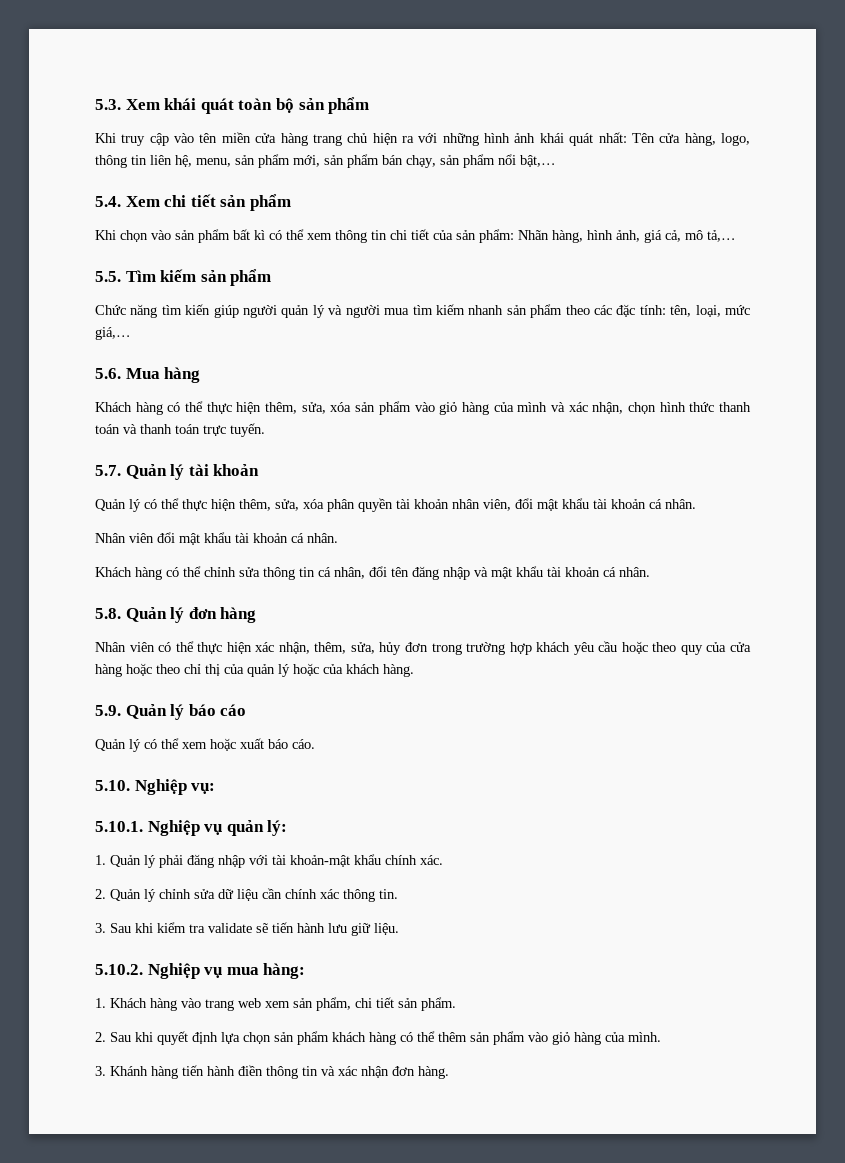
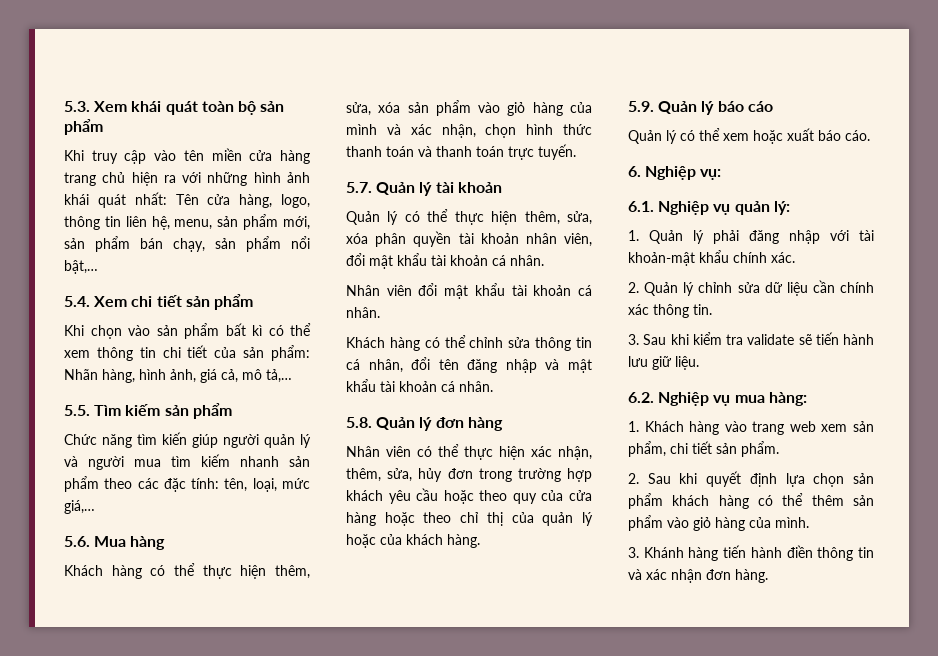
[95,780,130,791] 5.10. -> [628,166,641,177] 6.
[95,821,143,832] 5.10.1. -> [628,201,654,212] 6.1.
[95,964,143,975] 5.10.2. -> [628,392,654,403] 6.2.

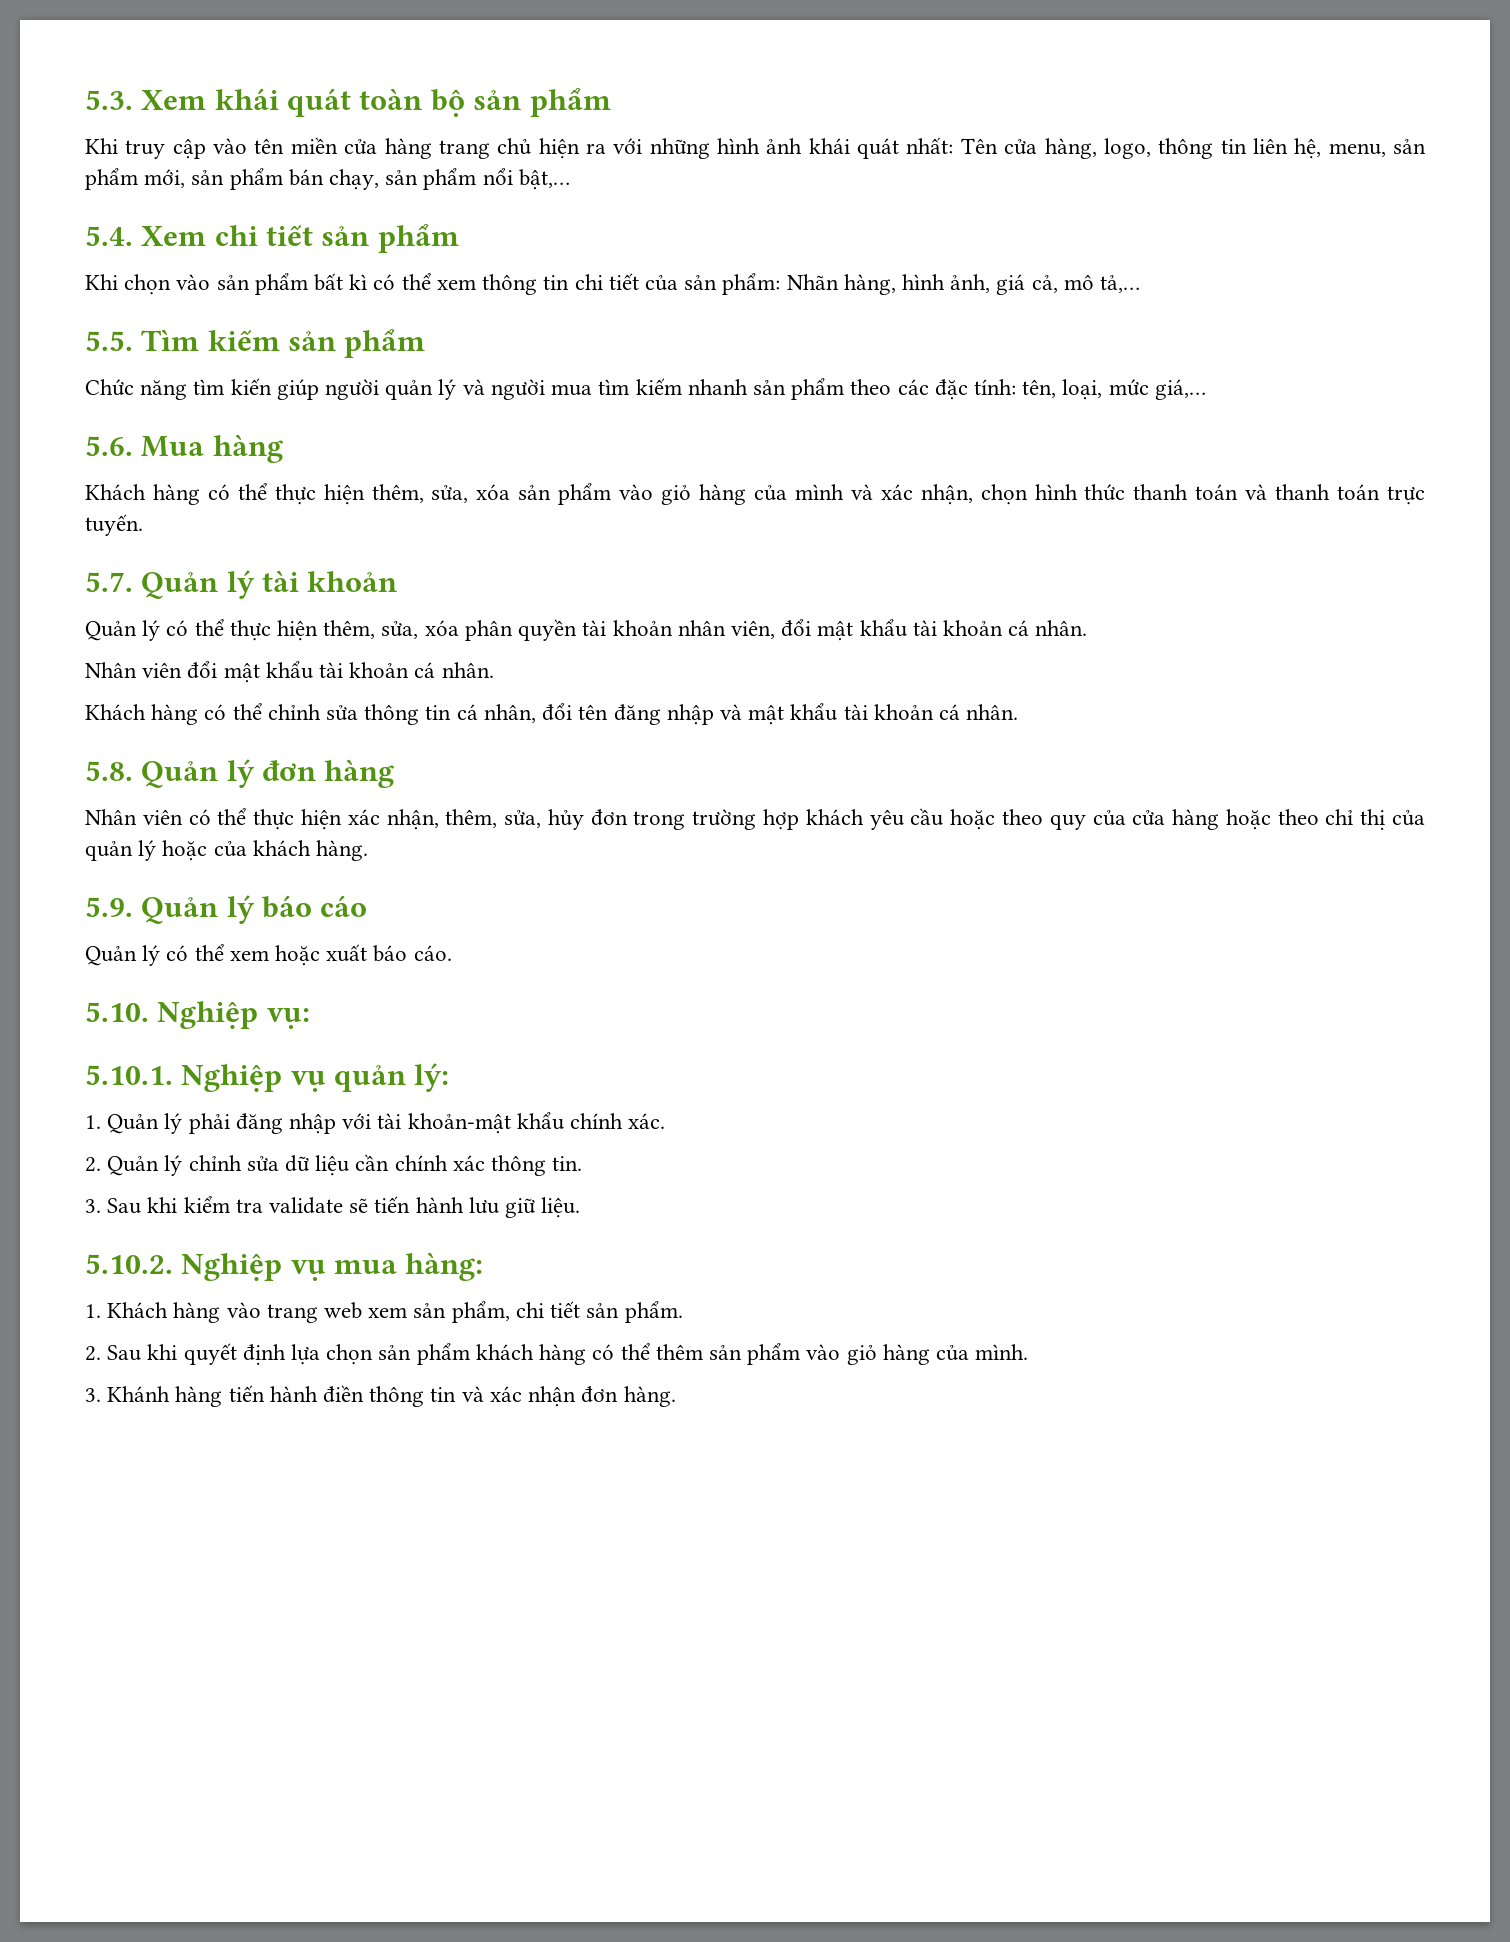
[628,166,641,177] 6. -> [85,1002,149,1022] 5.10.
[628,201,654,212] 6.1. -> [85,1065,173,1085] 5.10.1.
[628,392,654,403] 6.2. -> [85,1254,173,1274] 5.10.2.

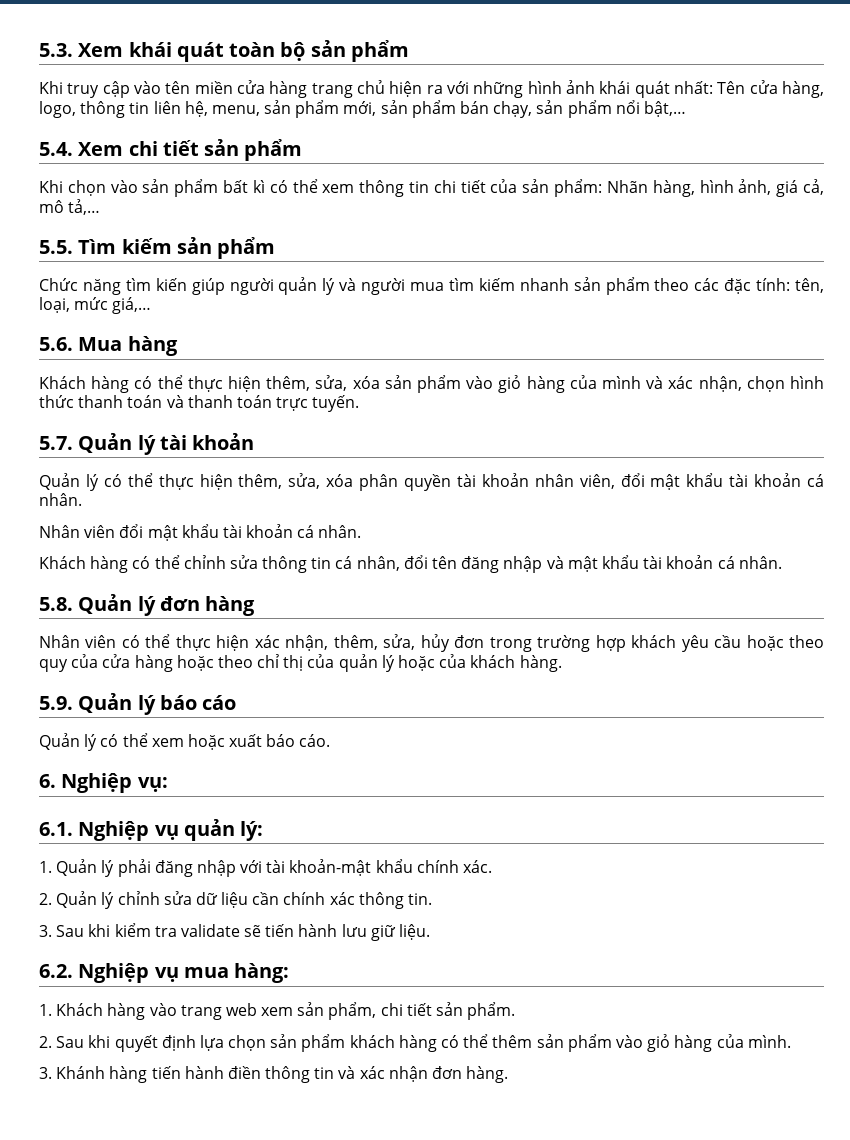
[85,1002,149,1022] 5.10. -> [39,774,56,788] 6.
[85,1065,173,1085] 5.10.1. -> [39,822,73,836] 6.1.
[85,1254,173,1274] 5.10.2. -> [39,964,73,978] 6.2.

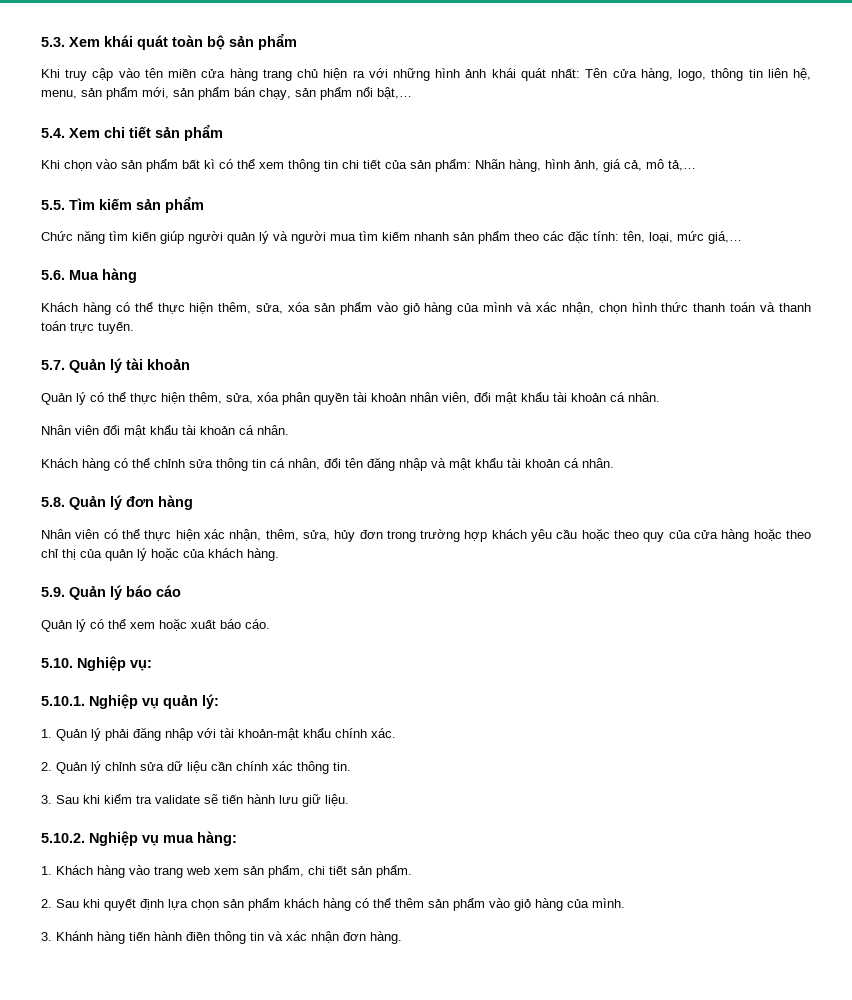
[39,774,56,788] 6. -> [41,658,73,668] 5.10.
[39,822,73,836] 6.1. -> [41,696,85,706] 5.10.1.
[39,964,73,978] 6.2. -> [41,833,85,843] 5.10.2.

